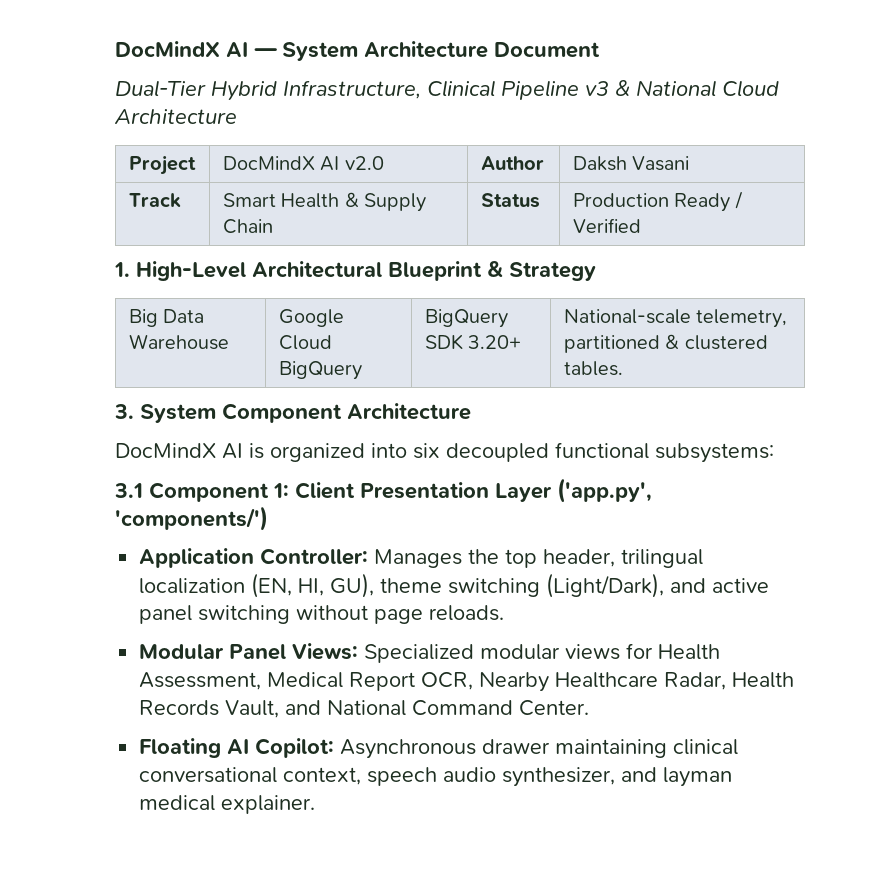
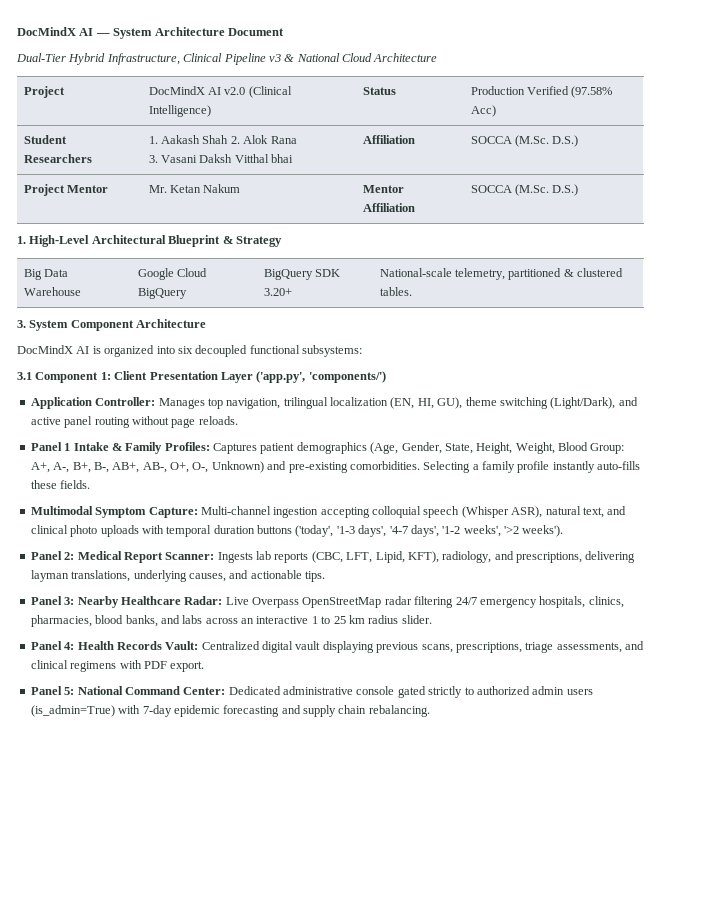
[480,156,544,170] [572,156,690,171] [128,193,181,208] [222,192,427,212] [222,219,273,234] | Author | Daksh Vasani // Track | Smart Health & Supply Chain -> [248,86,292,98] [148,105,211,117] (Clinical Intelligence)
[674,191,743,212] Ready / -> (525, 90) none
(641, 225) none -> [571,86,613,98] [470,105,496,117] [23,135,67,144] [23,154,92,163] [148,135,297,144] [148,154,294,163] [362,135,415,144] [470,135,579,147] [23,184,109,196] [148,184,241,193] [362,185,404,193] [362,203,415,212] [470,184,579,196] (97.58% Acc) // Student Researchers | 1. Aakash Shah 2. Alok Rana // 3. Vasani Daksh Vitthal bhai | Affiliation | SOCCA (M.Sc. D.S.) // Project Mentor | Mr. Ketan Nakum | Mentor Affiliation | SOCCA (M.Sc. D.S.)
[468,549,616,568] the top header, -> [207,398,281,409] top navigation,
[198,605,291,624] switching -> [94,417,130,428] routing
[139,643,721,663] [139,672,795,692] [139,700,590,718] [139,738,739,759] [139,767,733,787] [139,795,316,814] Modular Panel Views: Specialized modular views for Health Assessment, Medical Report OCR, Nearby Healthcare Radar, Health Records Vault, and National Command Center. // Floating AI Copilot: Asynchronous drawer maintaining clinical conversational context, speech audio synthesizer, and layman medical explainer. -> [30,442,625,454] [30,461,641,473] [30,480,91,489] [30,506,627,518] [30,525,564,537] [30,551,636,563] [30,570,325,582] [30,596,624,608] [30,615,432,627] [30,641,644,653] [30,660,205,672] [30,686,593,698] [30,705,430,717] Panel 1 Intake & Family Profiles: Captures patient demographics (Age, Gender, State, Height, Weight, Blood Group: A+, A-, B+, B-, AB+, AB-, O+, O-, Unknown) and pre-existing comorbidities. Selecting a family profile instantly auto-fills these fields. // Multimodal Symptom Capture: Multi-channel ingestion accepting colloquial speech (Whisper ASR), natural text, and clinical photo uploads with temporal duration buttons ('today', '1-3 days', '4-7 days', '1-2 weeks', '>2 weeks'). // Panel 2: Medical Report Scanner: Ingests lab reports (CBC, LFT, Lipid, KFT), radiology, and prescriptions, delivering layman translations, underlying causes, and actionable tips. // Panel 3: Nearby Healthcare Radar: Live Overpass OpenStreetMap radar filtering 24/7 emergency hospitals, clinics, pharmacies, blood banks, and labs across an interactive 1 to 25 km radius slider. // Panel 4: Health Records Vault: Centralized digital vault displaying previous scans, prescriptions, triage assessments, and clinical regimens with PDF export. // Panel 5: National Command Center: Dedicated administrative console gated strictly to authorized admin users (is_admin=True) with 7-day epidemic forecasting and supply chain rebalancing.

